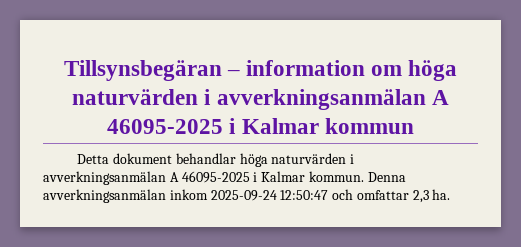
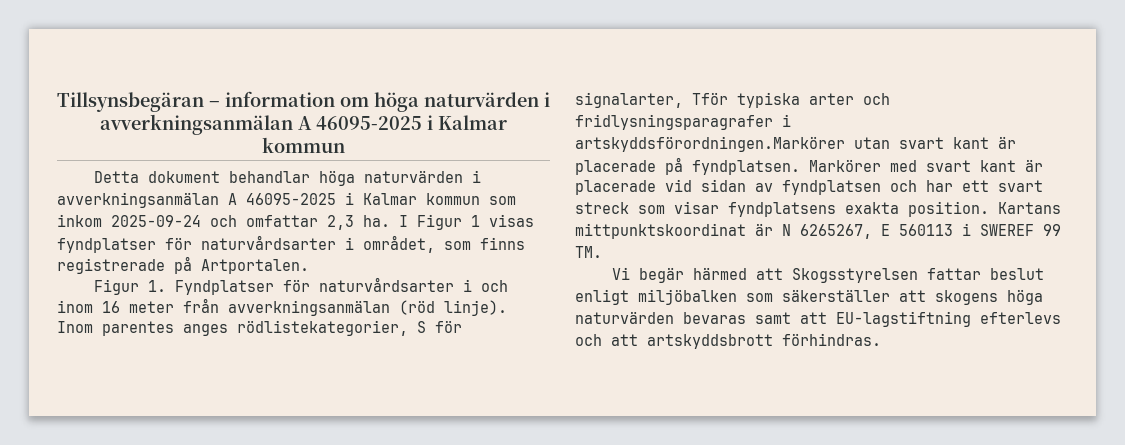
[308,171,406,182] [43,189,166,203] kommun. Denna avverkningsanmälan -> [426,193,516,205] kommun som
[280,190,329,200] 12:50:47 -> (201, 221) none
(451, 194) none -> [399,214,534,230] [57,235,525,253] [57,256,309,274] [93,277,508,295] [57,298,507,316] [57,320,462,336] [575,92,890,108] [575,114,791,130] [575,136,1016,152] [575,157,1043,175] [575,179,1043,195] [575,201,1061,217] [575,223,1061,239] [575,246,602,258] [611,267,1044,283] [575,289,1043,305] [575,311,1061,327] [575,333,881,349] I Figur 1 visas fyndplatser för naturvårdsarter i området, som finns registrerade på Artportalen. // Figur 1. Fyndplatser för naturvårdsarter i och inom 16 meter från avverkningsanmälan (röd linje). Inom parentes anges rödlistekategorier, S för signalarter, Tför typiska arter och fridlysningsparagrafer i artskyddsförordningen.Markörer utan svart kant är placerade på fyndplatsen. Markörer med svart kant är placerade vid sidan av fyndplatsen och har ett svart streck som visar fyndplatsens exakta position. Kartans mittpunktskoordinat är N 6265267, E 560113 i SWEREF 99 TM. // Vi begär härmed att Skogsstyrelsen fattar beslut enligt miljöbalken som säkerställer att skogens höga naturvärden bevaras samt att EU-lagstiftning efterlevs och att artskyddsbrott förhindras.

